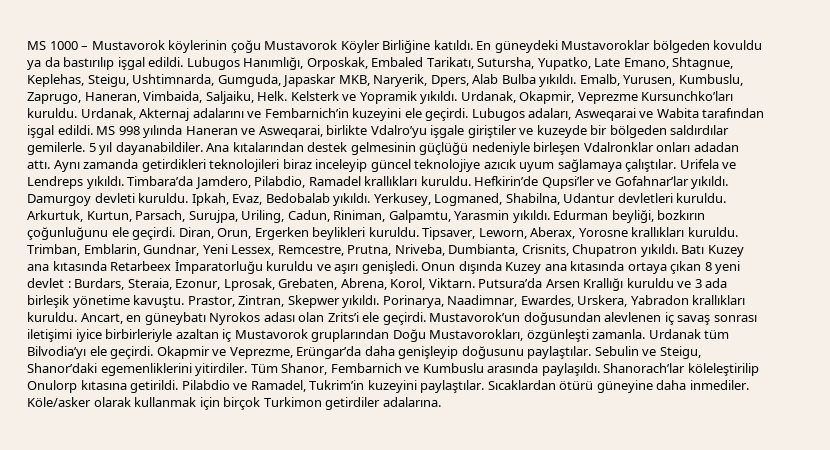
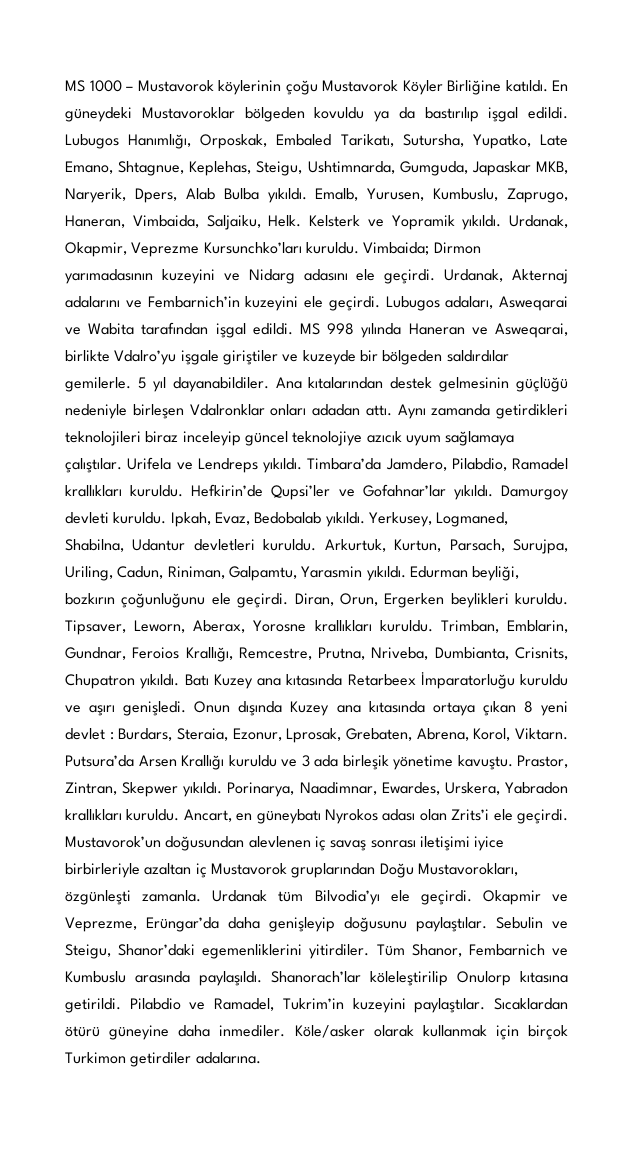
(77, 113) none -> [363,242,481,255] [65,269,436,284] Vimbaida; Dirmon yarımadasının kuzeyini ve Nidarg adasını ele geçirdi.
[202,244,275,256] Yeni Lessex, -> [132,647,233,662] Feroios Krallığı,

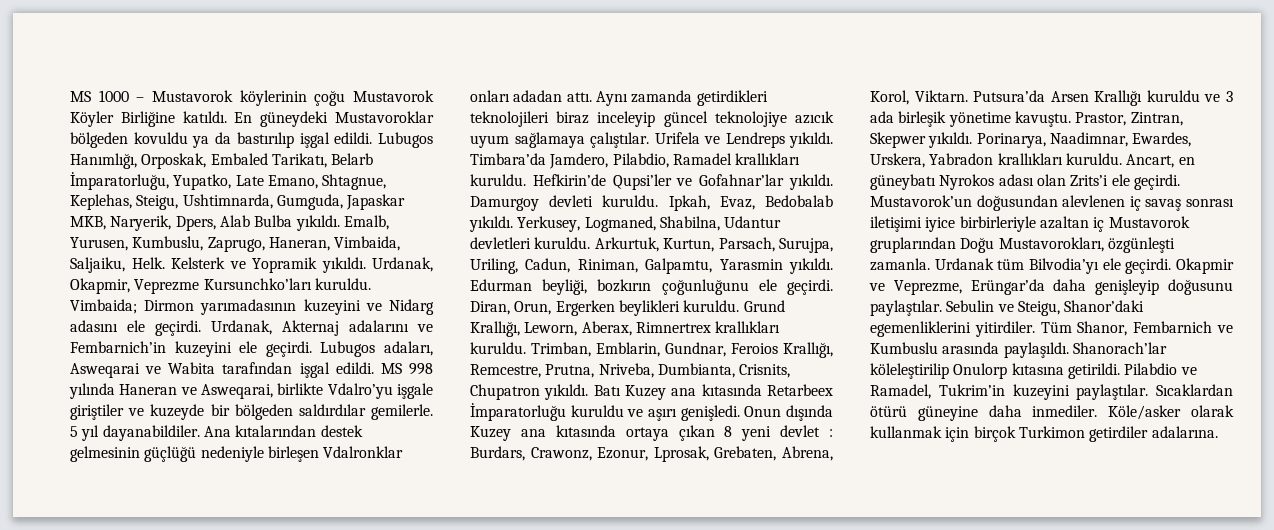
[402,134,464,147] Sutursha, -> [331,153,374,165] [70,172,169,190] Belarb İmparatorluğu,
[65,620,126,635] Tipsaver, -> [743,300,785,312] [470,321,520,337] Grund Krallığı,
[253,620,307,632] Yorosne -> [635,322,711,333] Rimnertrex
[177,728,228,741] Steraia, -> [530,447,592,461] Crawonz,

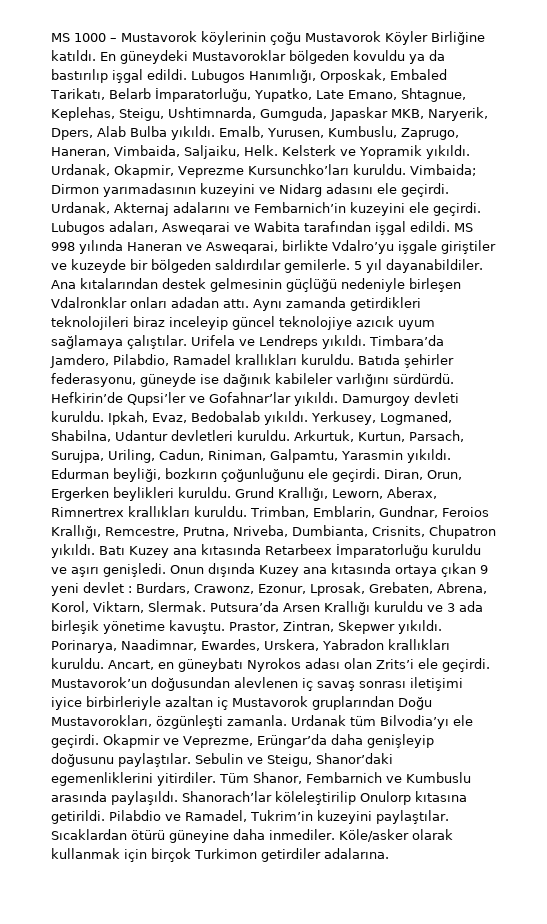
(526, 180) none -> [358,354,454,368] [51,373,454,387] Batıda şehirler federasyonu, güneyde ise dağınık kabileler varlığını sürdürdü.
[724,426,733,437] 8 -> [480,565,488,574] 9
[914,90,968,102] Viktarn. -> [93,601,206,613] Viktarn, Slermak.

